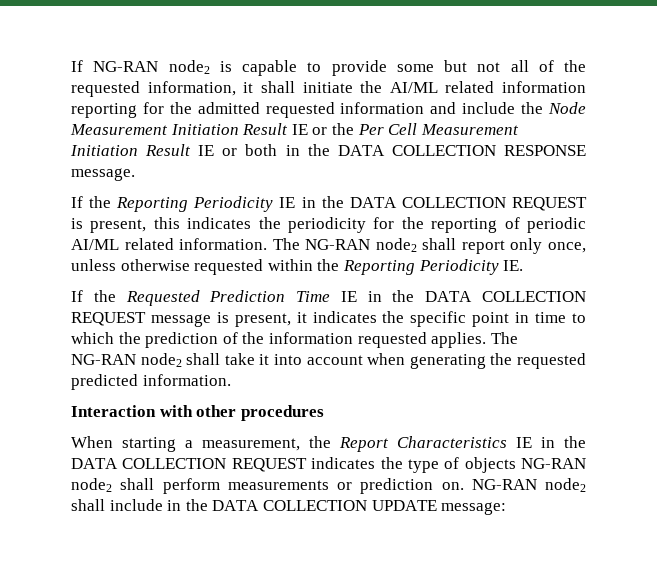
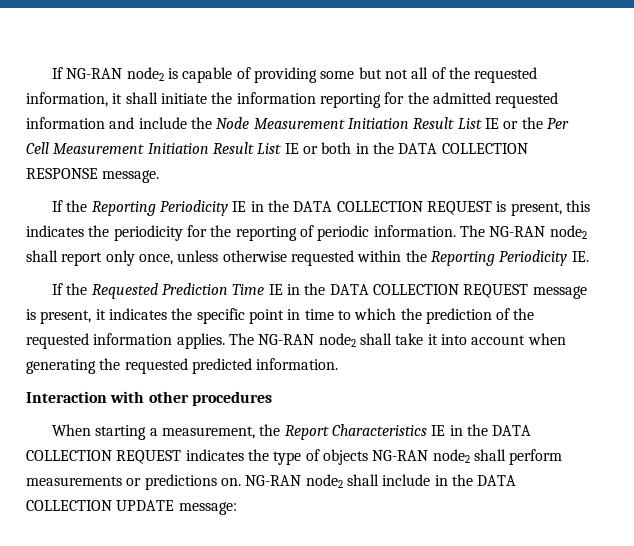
[307,60,387,76] to provide -> [236,67,317,83] of providing
[389,81,495,93] AI/ML related -> (233, 98) none
(289, 129) none -> [457,118,482,129] List
(192, 150) none -> [257,143,282,154] List
[71,238,174,250] AI/ML related -> (370, 233) none
[268,332,427,348] information requested -> [26,333,173,349] requested information
[360,478,434,494] prediction -> [144,474,217,490] predictions

